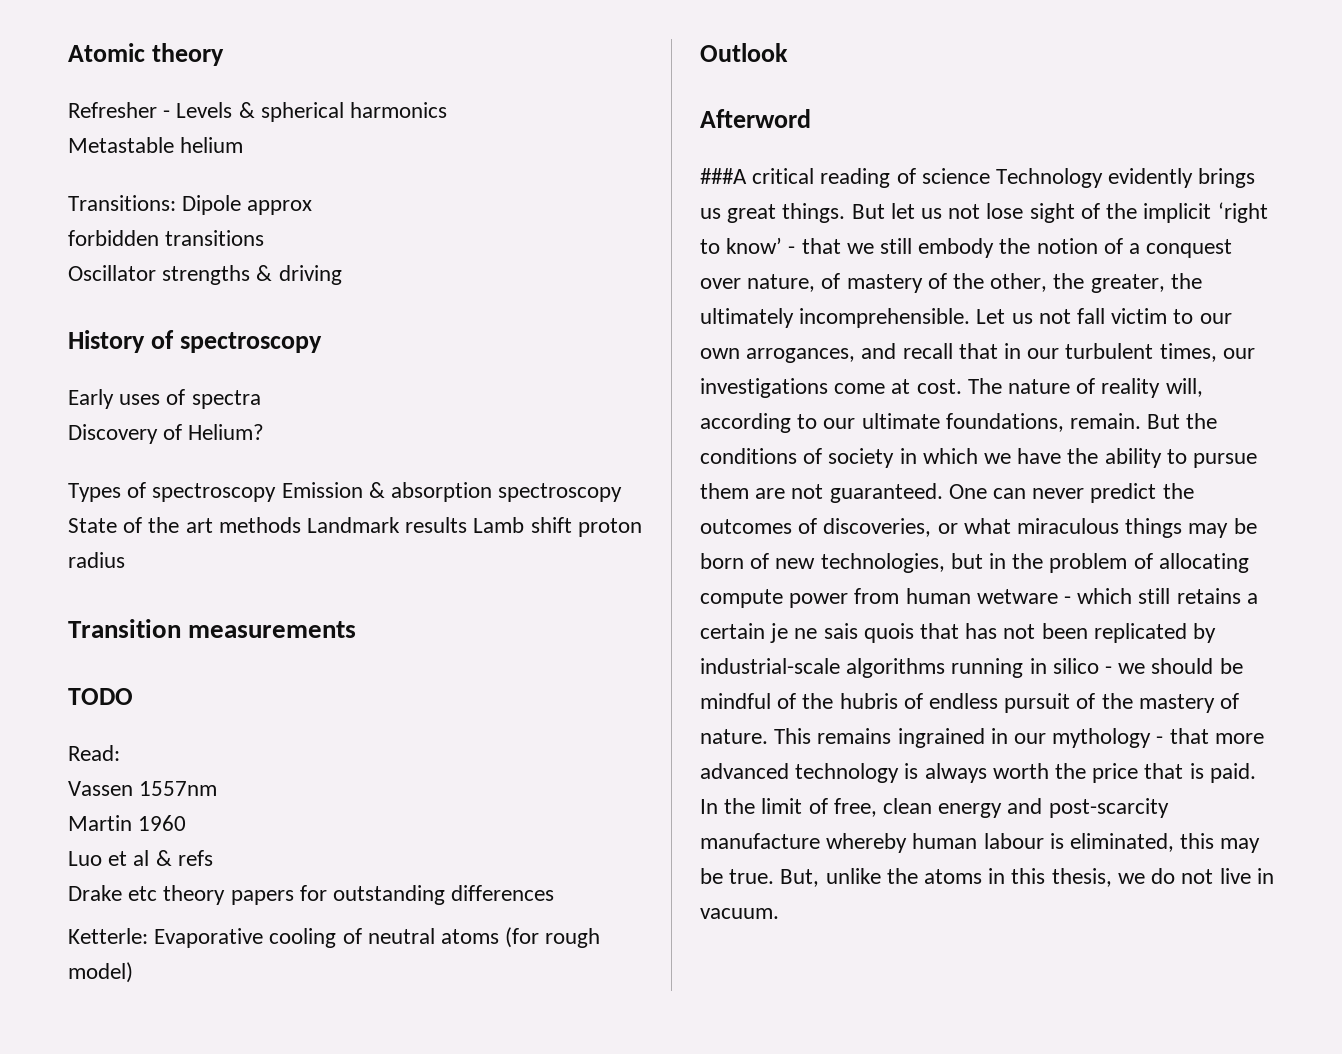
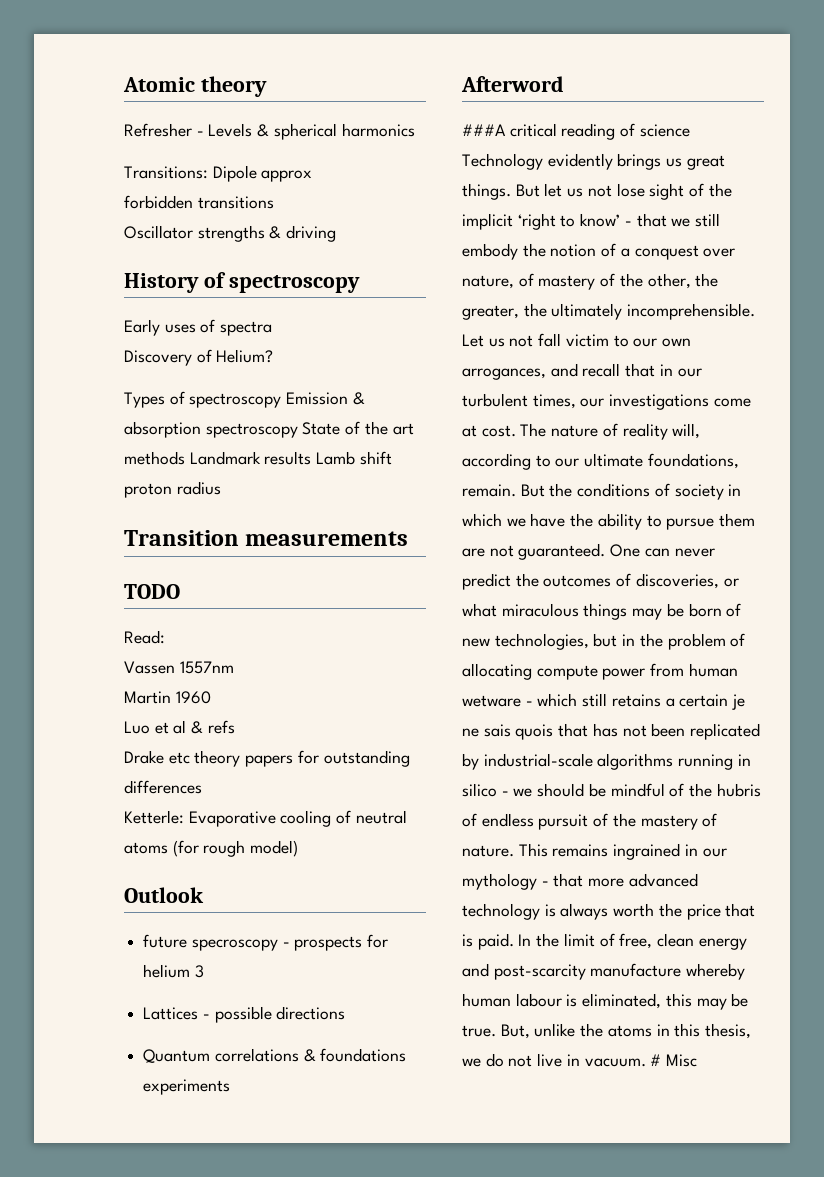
[68,137,244,153] // Metastable helium -> (415, 130) none
(788, 52) none -> [143,934,389,951] [143,964,204,978] [143,1006,346,1023] [143,1048,407,1063] [143,1079,231,1095] // future specroscopy - prospects for helium 3 // Lattices - possible directions // Quantum correlations & foundations experiments
(779, 913) none -> [650,1054,698,1067] # Misc

